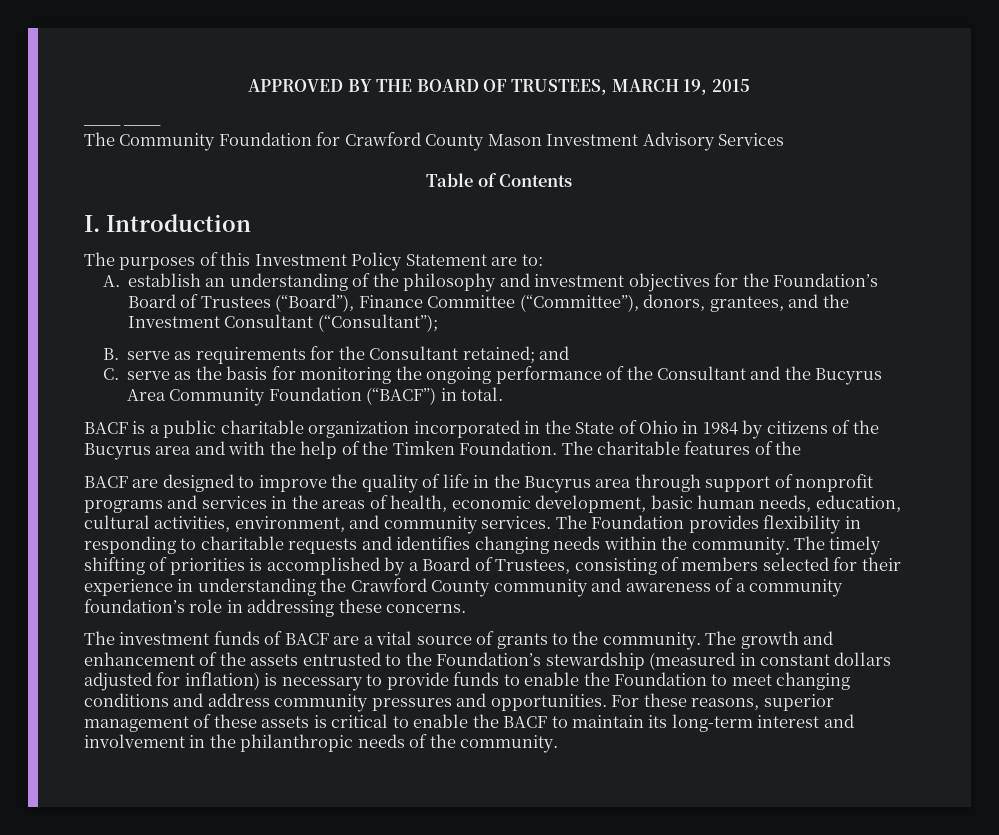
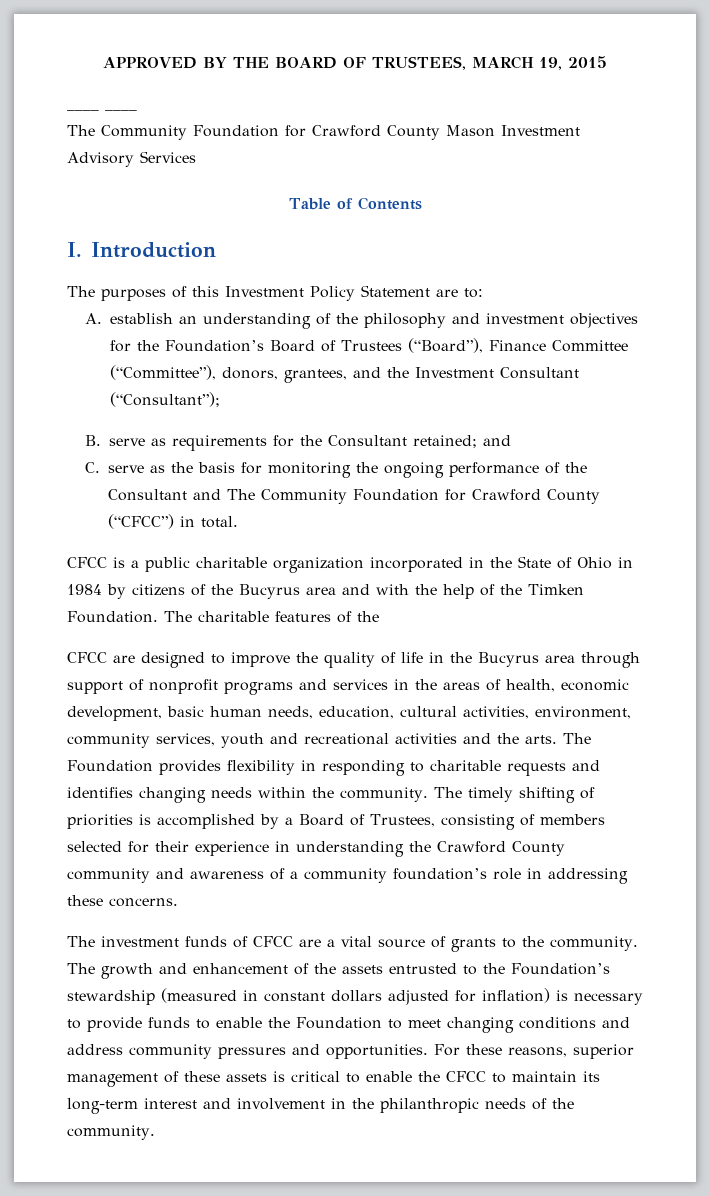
[784,366,883,385] [126,387,437,406] the Bucyrus Area Community Foundation (“BACF”) -> [226,489,600,504] [107,514,174,529] The Community Foundation for Crawford County (“CFCC”)
[84,422,128,434] BACF -> [67,557,107,568] CFCC
[84,476,128,488] BACF -> [67,652,107,663] CFCC
[349,515,552,534] and community services. -> [67,733,557,748] community services, youth and recreational activities and the arts.
[284,633,329,645] BACF -> [253,936,293,947] CFCC
[503,716,548,728] BACF -> [446,1071,486,1082] CFCC

